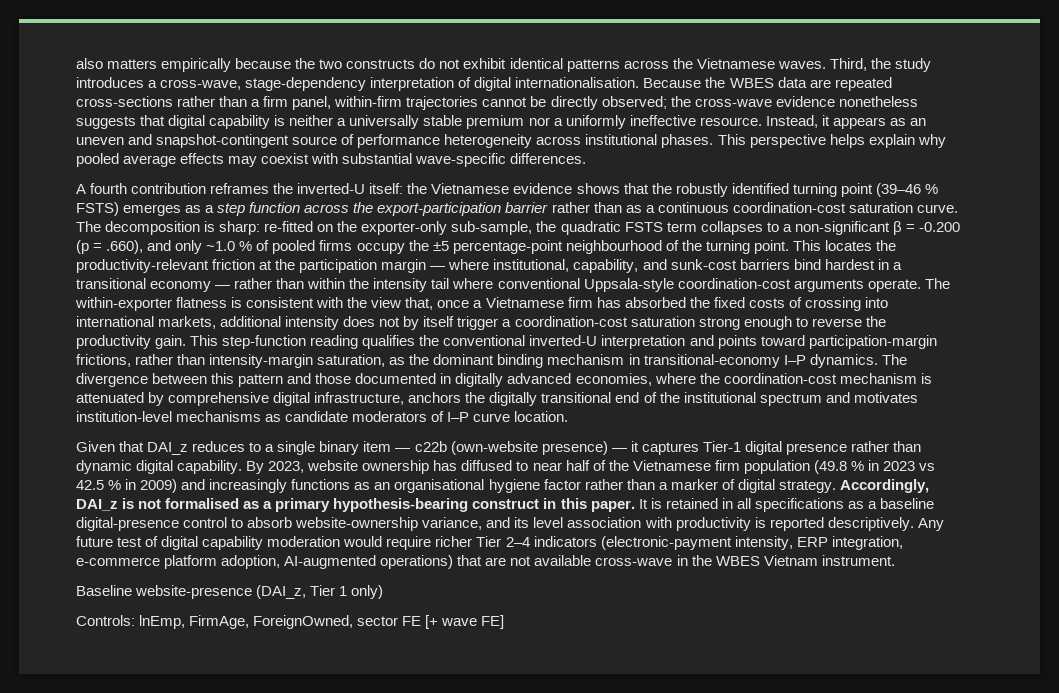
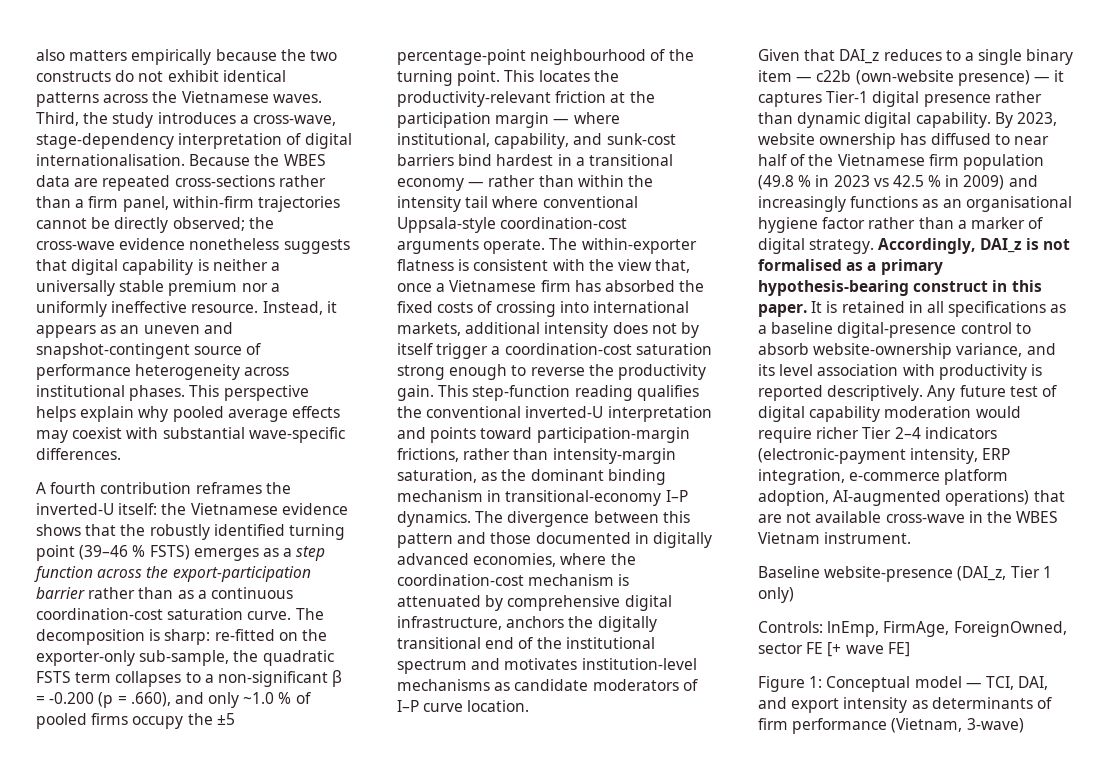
(505, 622) none -> [758,676,1049,692] [758,697,1052,713] [758,718,1024,734] // Figure 1: Conceptual model — TCI, DAI, and export intensity as determinants of firm performance (Vietnam, 3-wave)

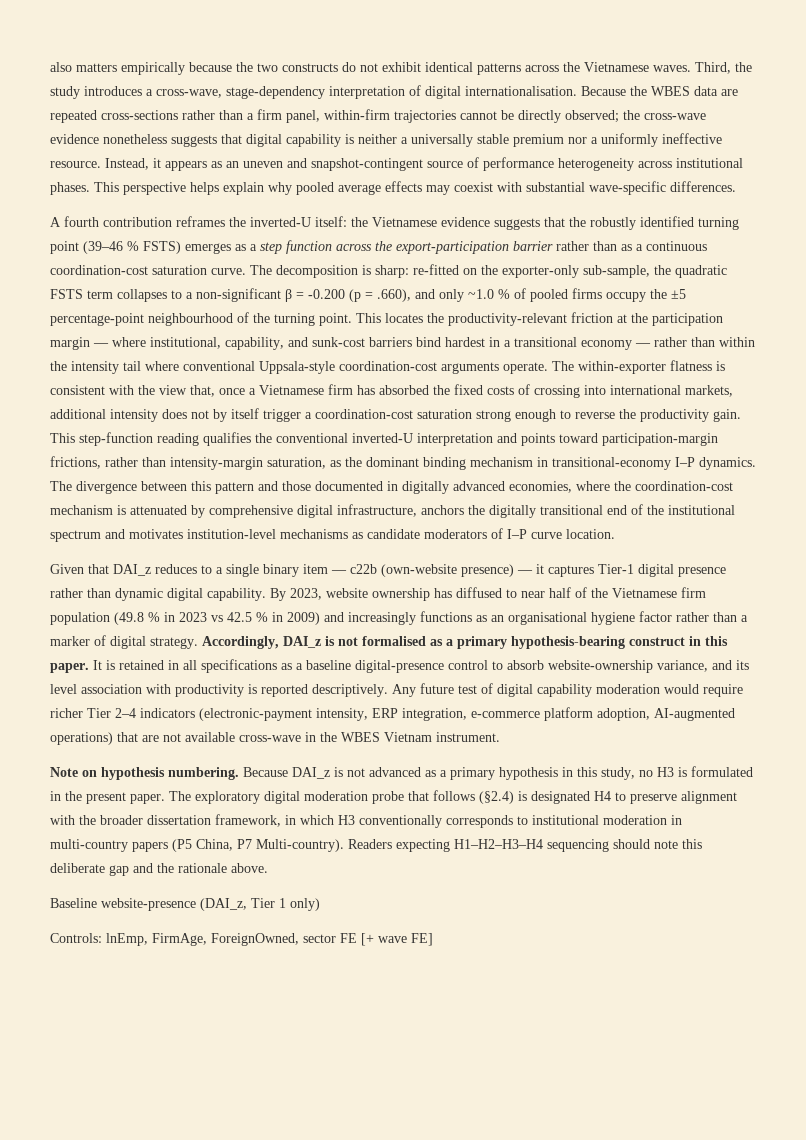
[36,524,81,536] shows -> [494,218,540,230] suggests
(912, 538) none -> [50,766,753,780] [50,790,737,804] [50,814,682,828] [50,839,702,852] [50,863,268,876] // Note on hypothesis numbering. Because DAI_z is not advanced as a primary hypothesis in this study, no H3 is formulated in the present paper. The exploratory digital moderation probe that follows (§2.4) is designated H4 to preserve alignment with the broader dissertation framework, in which H3 conventionally corresponds to institutional moderation in multi-country papers (P5 China, P7 Multi-country). Readers expecting H1–H2–H3–H4 sequencing should note this deliberate gap and the rationale above.
[758,676,1049,692] [758,697,1052,713] [758,718,1024,734] // Figure 1: Conceptual model — TCI, DAI, and export intensity as determinants of firm performance (Vietnam, 3-wave) -> (433, 939) none

